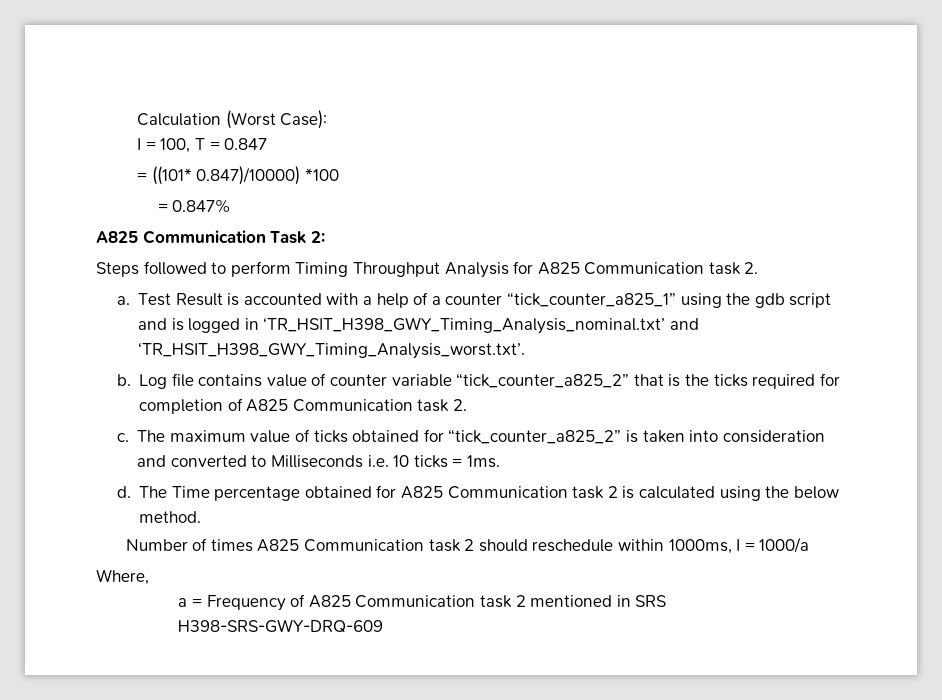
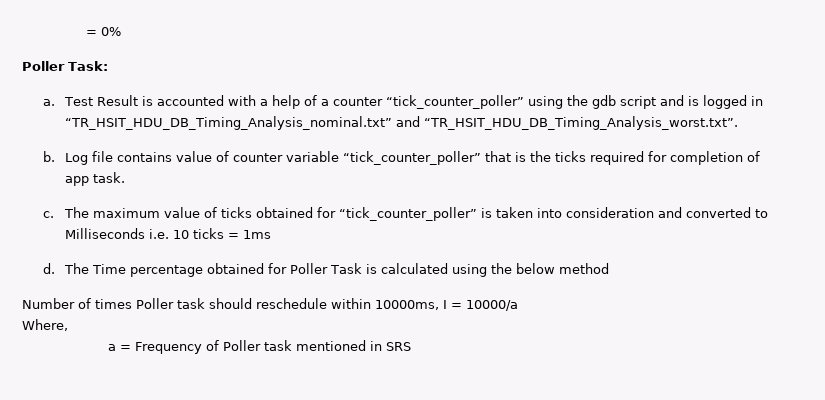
[137,110,328,129] [137,138,268,153] [137,166,340,185] [157,199,232,213] [96,230,325,244] [96,261,759,278] Calculation (Worst Case): // I = 100, T = 0.847 // = ((101* 0.847)/10000) *100 // = 0.847% // A825 Communication Task 2: // Steps followed to perform Timing Throughput Analysis for A825 Communication task 2. -> [86,27,122,36] [22,61,108,71] = 0% // Poller Task:
[507,292,677,307] “tick_counter_a825_1” -> [385,95,524,109] “tick_counter_poller”
[263,317,700,334] [138,342,526,359] ‘TR_HSIT_H398_GWY_Timing_Analysis_nominal.txt’ and ‘TR_HSIT_H398_GWY_Timing_Analysis_worst.txt’. -> [64,116,738,130] “TR_HSIT_HDU_DB_Timing_Analysis_nominal.txt” and “TR_HSIT_HDU_DB_Timing_Analysis_worst.txt”.
[456,373,630,388] “tick_counter_a825_2” -> [342,151,481,165] “tick_counter_poller”
[246,399,468,412] A825 Communication task 2. -> [64,172,125,186] app task.
[448,429,622,444] “tick_counter_a825_2” -> [338,207,477,221] “tick_counter_poller”
[466,455,500,468] 1ms. -> [242,230,271,239] 1ms
[401,486,618,499] A825 Communication task 2 -> [289,263,362,274] Poller Task
[139,511,202,523] method. -> [558,263,609,274] method
[257,539,475,552] A825 Communication task 2 -> [136,298,205,309] Poller task
[668,537,810,554] 1000ms, I = 1000/a -> [375,300,518,311] 10000ms, I = 10000/a
[308,595,526,608] A825 Communication task 2 -> [222,340,292,351] Poller task
[178,619,384,633] H398-SRS-GWY-DRQ-609 -> (411, 346) none

